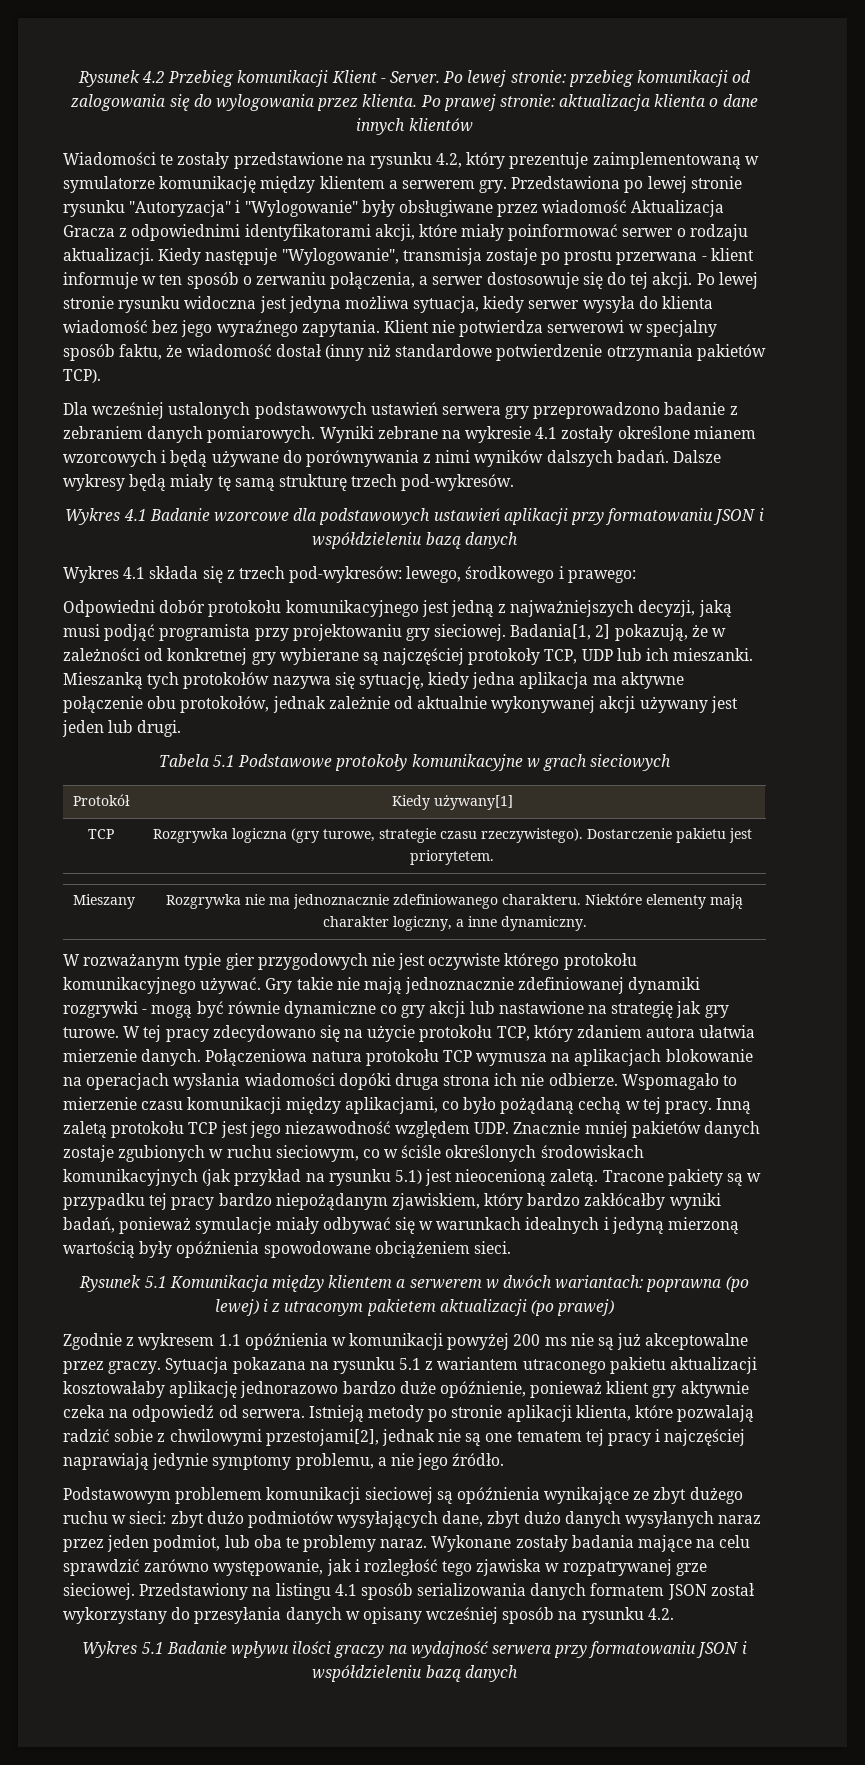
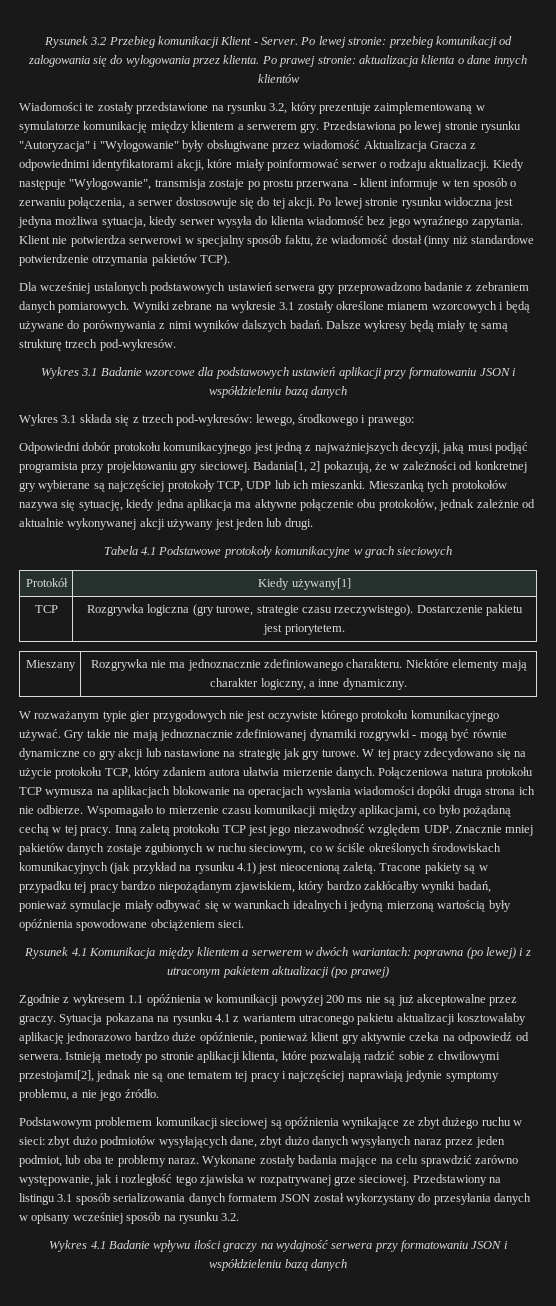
[77,70,166,87] Rysunek 4.2 -> [43,36,107,48] Rysunek 3.2
[436,153,463,168] 4.2, -> [269,103,288,114] 3.2,
[535,427,558,439] 4.1 -> [279,302,295,310] 3.1
[123,509,147,521] 4.1 -> [81,368,98,376] 3.1
[123,567,146,579] 4.1 -> [61,415,77,423] 3.1
[213,755,236,767] 5.1 -> [141,547,157,555] 4.1
[394,1170,422,1184] 5.1) -> [236,862,256,874] 4.1)
[144,1276,167,1288] 5.1 -> [71,948,87,956] 4.1
[399,1358,422,1370] 5.1 -> [214,1014,230,1022] 4.1
[334,1584,357,1596] 4.1 -> [57,1194,73,1202] 3.1
[647,1608,674,1620] [82,1641,164,1658] 4.2. // Wykres 5.1 -> [221,1213,240,1221] [49,1240,106,1252] 3.2. // Wykres 4.1

